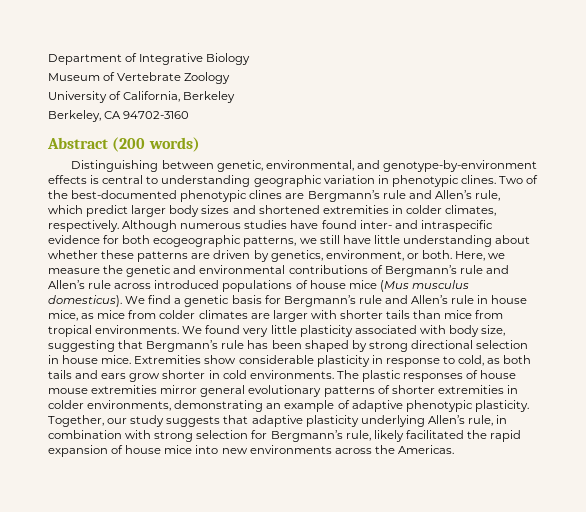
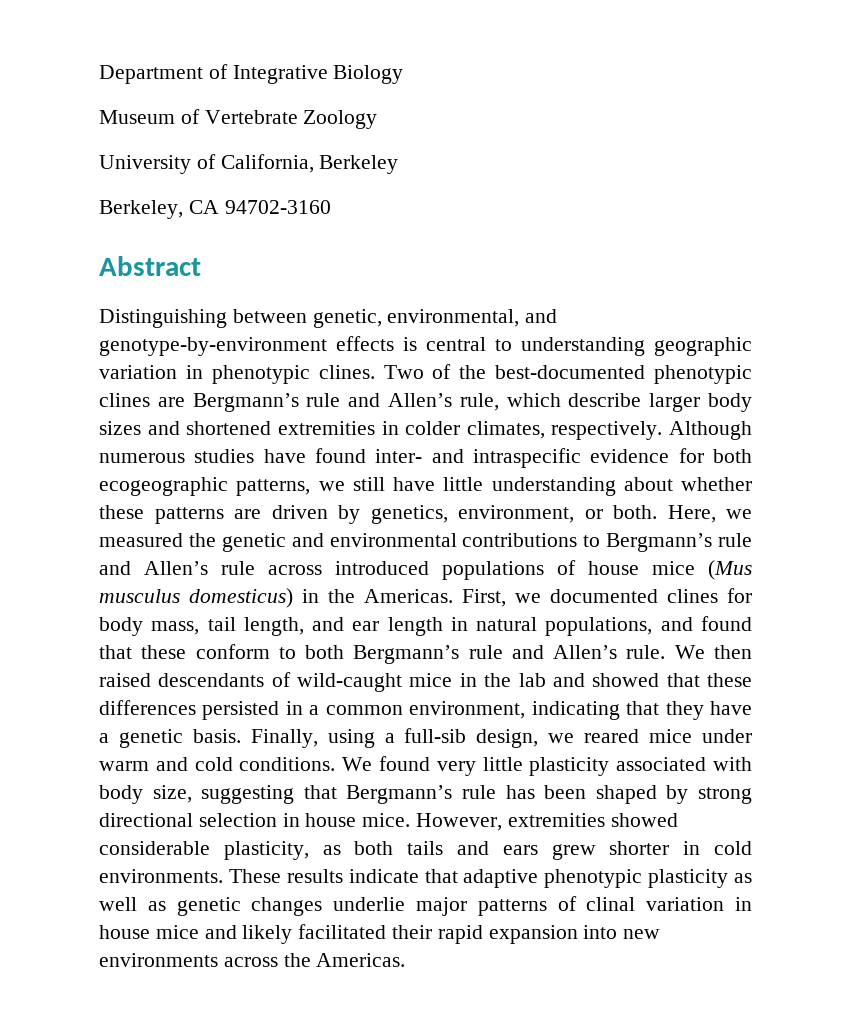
[112,137,200,152] (200 words) -> (201, 266) none
[86,205,129,217] predict -> [568,393,642,407] describe
[48,268,100,274] measure -> [99,533,183,547] measured
[370,265,383,274] of -> [583,535,601,547] to
[48,295,528,307] [48,310,504,322] [48,325,180,337] domesticus). We find a genetic basis for Bergmann’s rule and Allen’s rule in house mice, as mice from colder climates are larger with shorter tails than mice from tropical environments. -> [189,588,752,608] [99,616,752,636] [99,644,752,664] [99,672,753,692] [99,700,753,720] [99,728,752,748] [99,757,336,771] domesticus) in the Americas. First, we documented clines for body mass, tail length, and ear length in natural populations, and found that these conform to both Bergmann’s rule and Allen’s rule. We then raised descendants of wild-caught mice in the lab and showed that these differences persisted in a common environment, indicating that they have a genetic basis. Finally, using a full-sib design, we reared mice under warm and cold conditions.
[134,355,485,367] Extremities show considerable plasticity in response to cold, -> [416,813,678,831] [99,841,309,860] However, extremities showed considerable plasticity,
[129,373,161,382] grow -> [551,844,596,860] grew
[336,370,517,382] [48,385,518,397] [48,400,529,412] [48,415,508,427] [48,430,371,442] The plastic responses of house mouse extremities mirror general evolutionary patterns of shorter extremities in colder environments, demonstrating an example of adaptive phenotypic plasticity. Together, our study suggests that adaptive plasticity underlying Allen’s rule, in combination with strong selection for Bergmann’s rule, -> [228,869,752,888] [99,896,752,916] [99,925,237,939] These results indicate that adaptive phenotypic plasticity as well as genetic changes underlie major patterns of clinal variation in house mice and
[466,430,487,439] the -> [392,925,433,939] their
[111,445,193,454] of house mice -> (578, 934) none

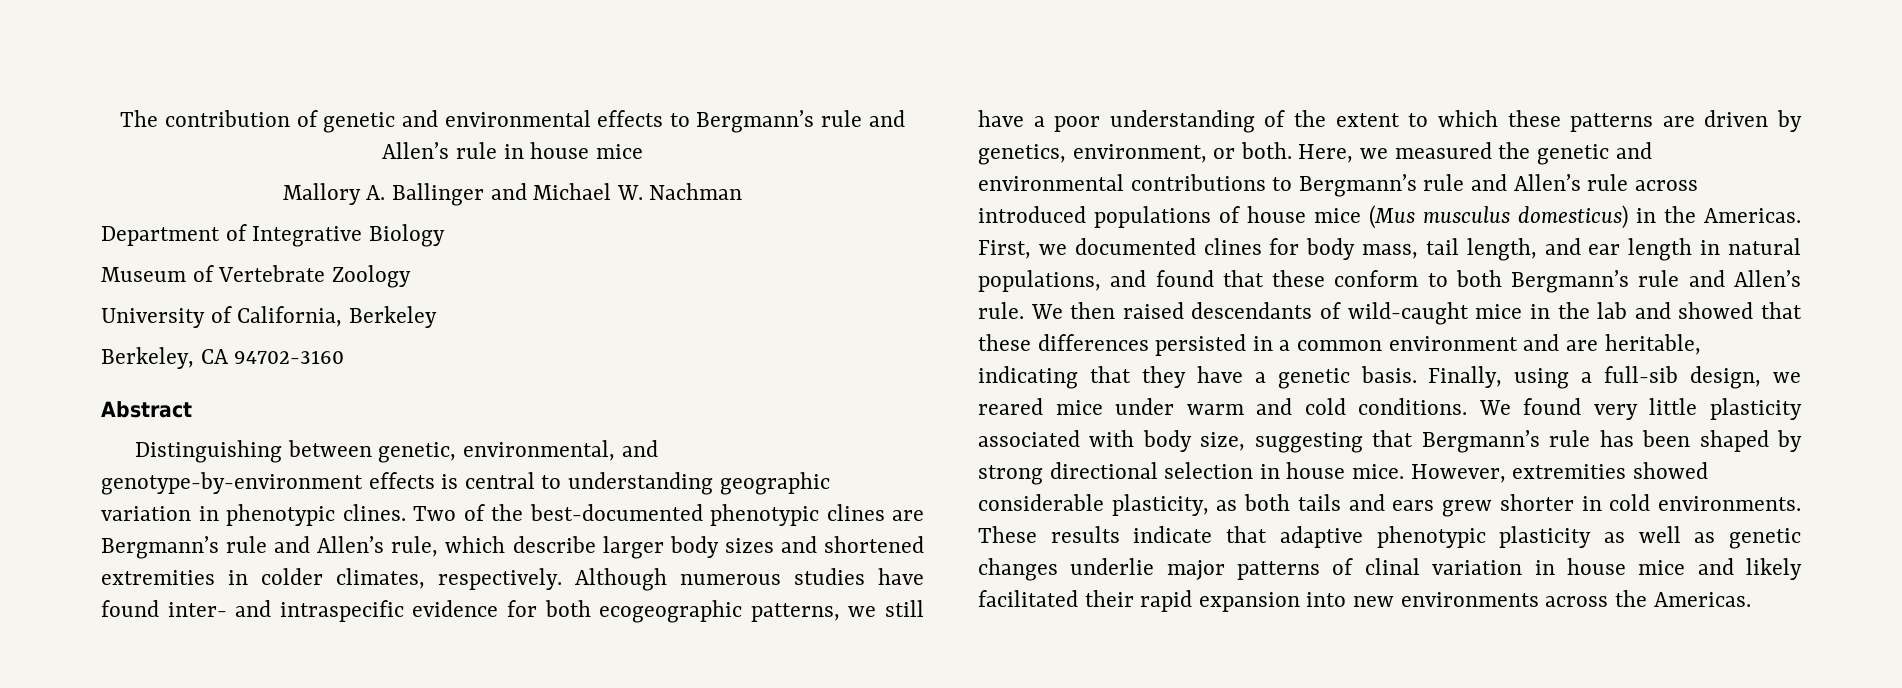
(99, 74) none -> [120,110,905,133] [382,142,643,159] [282,183,743,206] The contribution of genetic and environmental effects to Bergmann’s rule and Allen’s rule in house mice // Mallory A. Ballinger and Michael W. Nachman //
[443,477,752,496] little understanding about whether -> [1033,110,1498,133] a poor understanding of the extent to which
[409,701,526,719] environment, -> [1388,334,1701,355] environment and are heritable,

